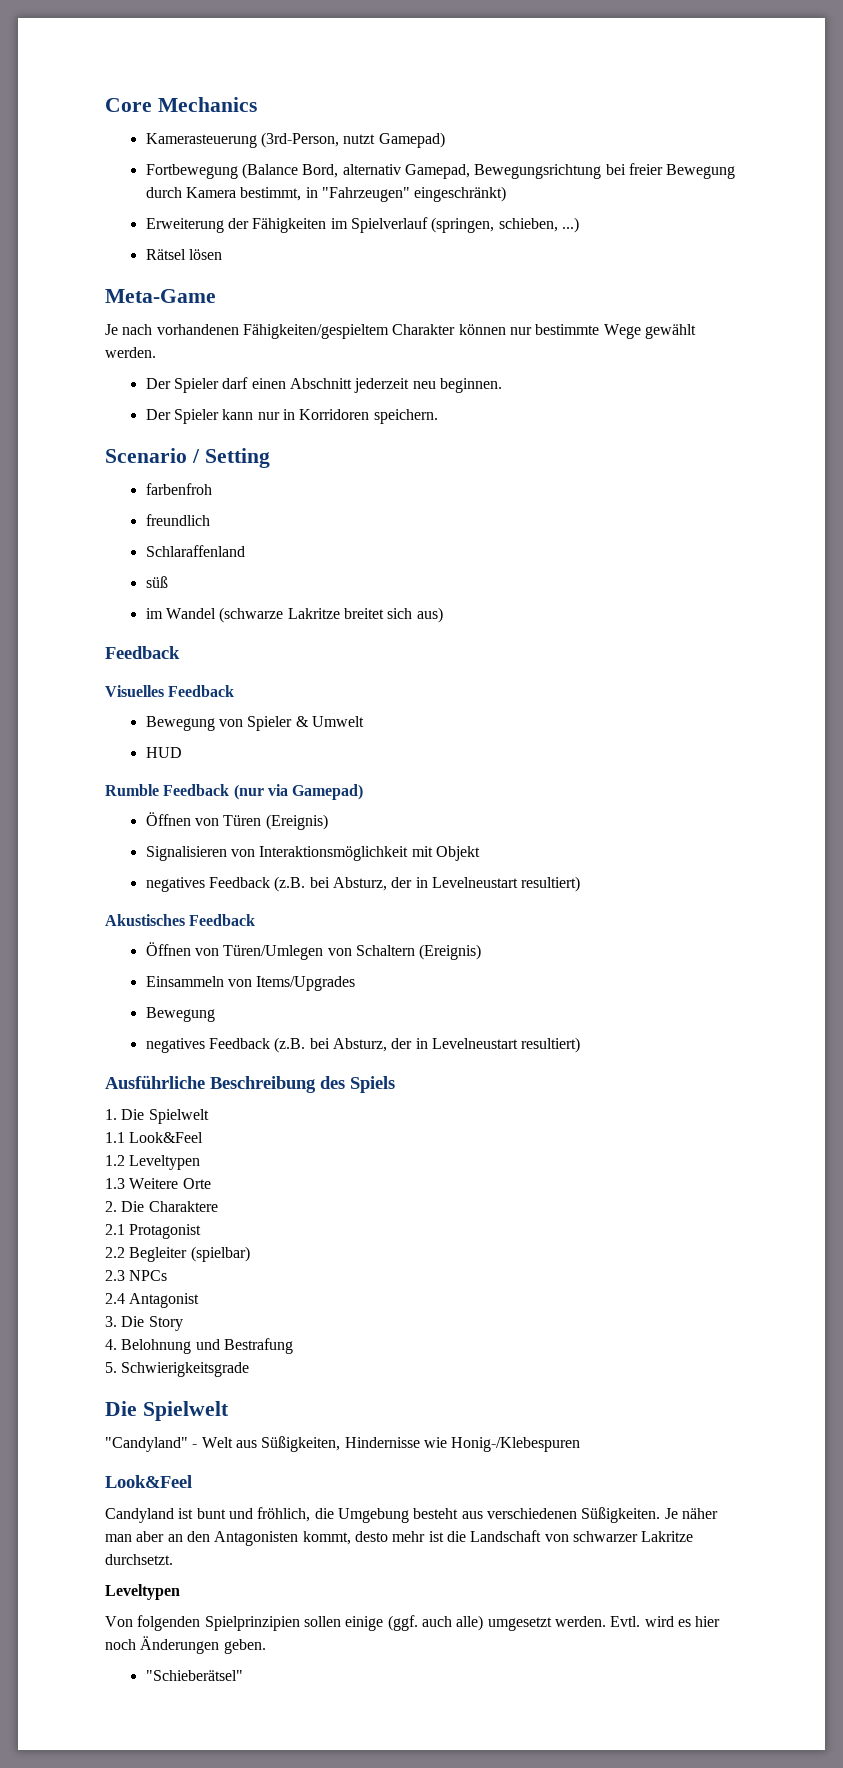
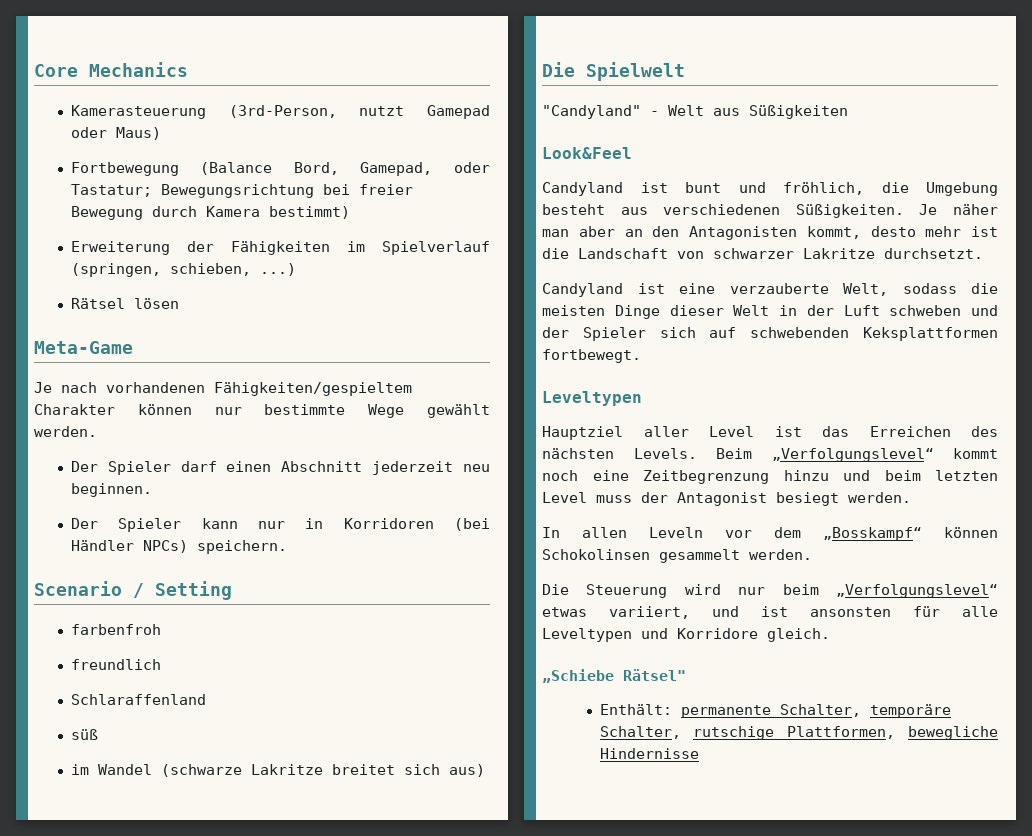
[378,132,445,148] Gamepad) -> [427,105,491,119] [70,127,161,140] Gamepad oder Maus)
[342,164,470,179] alternativ Gamepad, -> [360,162,490,176] [70,184,152,197] Gamepad, oder Tastatur;
[240,186,507,202] bestimmt, in "Fahrzeugen" eingeschränkt) -> [268,206,350,219] bestimmt)
(370, 414) none -> [454,518,490,531] [70,540,188,553] (bei Händler NPCs)
[105,646,180,659] [105,685,235,697] [145,716,364,731] [145,747,182,758] [105,784,364,800] [145,812,328,830] [145,846,480,861] [145,876,581,892] [105,914,256,926] [145,942,482,960] [145,976,356,991] [145,1007,215,1022] [145,1037,581,1053] [105,1075,395,1093] [105,1109,209,1124] [105,1132,204,1143] [105,1155,201,1170] [105,1178,211,1189] [105,1201,218,1212] [105,1224,202,1239] [105,1246,250,1262] [105,1270,168,1281] [105,1293,200,1308] [105,1316,183,1331] [105,1338,293,1354] [105,1362,250,1377] // Feedback // Visuelles Feedback // Bewegung von Spieler & Umwelt // HUD // Rumble Feedback (nur via Gamepad) // Öffnen von Türen (Ereignis) // Signalisieren von Interaktionsmöglichkeit mit Objekt // negatives Feedback (z.B. bei Absturz, der in Levelneustart resultiert) // Akustisches Feedback // Öffnen von Türen/Umlegen von Schaltern (Ereignis) // Einsammeln von Items/Upgrades // Bewegung // negatives Feedback (z.B. bei Absturz, der in Levelneustart resultiert) // Ausführliche Beschreibung des Spiels // 1. Die Spielwelt // 1.1 Look&Feel // 1.2 Leveltypen // 1.3 Weitere Orte // 2. Die Charaktere // 2.1 Protagonist // 2.2 Begleiter (spielbar) // 2.3 NPCs // 2.4 Antagonist // 3. Die Story // 4. Belohnung und Bestrafung // 5. Schwierigkeitsgrade -> (485, 770) none
[261,1436,581,1452] Süßigkeiten, Hindernisse wie Honig-/Klebespuren -> [749,105,848,119] Süßigkeiten
[105,1584,180,1600] [105,1615,721,1631] [105,1636,266,1654] [145,1670,243,1681] Leveltypen // Von folgenden Spielprinzipien sollen einige (ggf. auch alle) umgesetzt werden. Evtl. wird es hier noch Änderungen geben. // "Schieberätsel" -> [542,283,998,297] [542,305,998,319] [542,327,998,341] [542,349,641,363] [542,391,642,406] [542,426,998,440] [542,448,998,462] [542,470,998,484] [542,492,911,506] [542,527,998,541] [542,549,812,563] [542,584,998,598] [542,606,998,619] [542,628,830,642] [542,669,686,683] [599,704,951,718] [599,726,998,740] [599,748,699,759] Candyland ist eine verzauberte Welt, sodass die meisten Dinge dieser Welt in der Luft schweben und der Spieler sich auf schwebenden Keksplattformen fortbewegt. // Leveltypen // Hauptziel aller Level ist das Erreichen des nächsten Levels. Beim „Verfolgungslevel“ kommt noch eine Zeitbegrenzung hinzu und beim letzten Level muss der Antagonist besiegt werden. // In allen Leveln vor dem „Bosskampf“ können Schokolinsen gesammelt werden. // Die Steuerung wird nur beim „Verfolgungslevel“ etwas variiert, und ist ansonsten für alle Leveltypen und Korridore gleich. // „Schiebe Rätsel" // Enthält: permanente Schalter, temporäre Schalter, rutschige Plattformen, bewegliche Hindernisse

